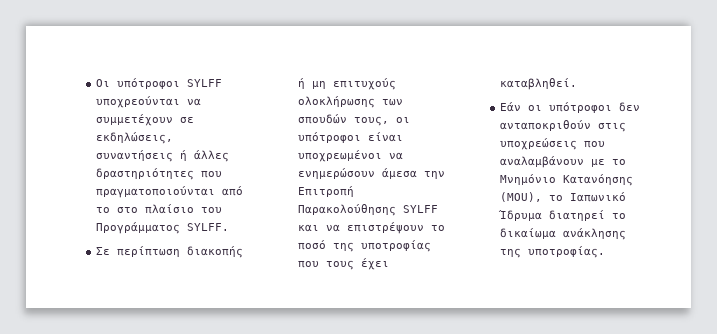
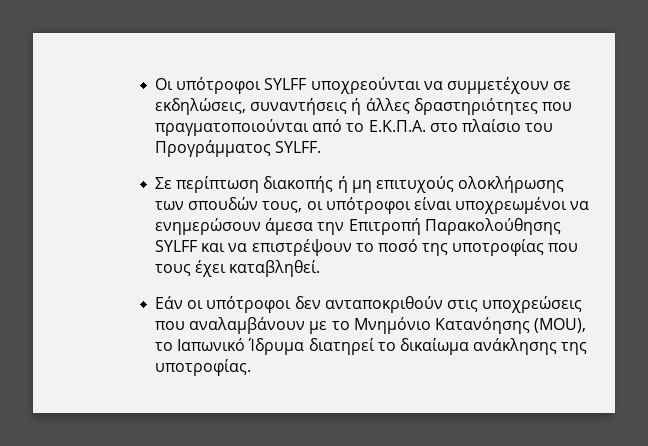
(110, 210) none -> [368,120,426,132] Ε.Κ.Π.Α.

